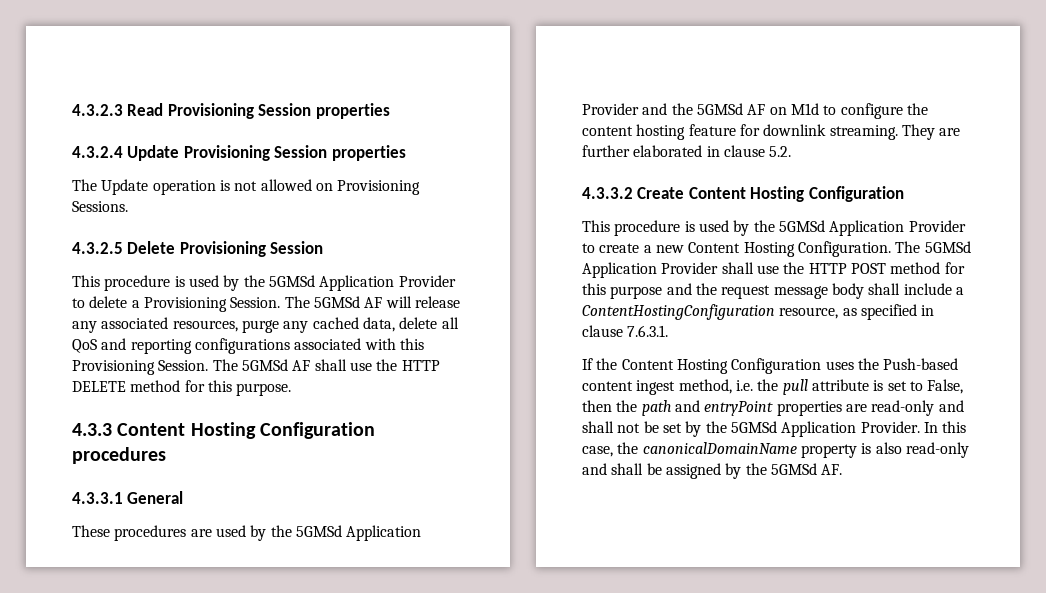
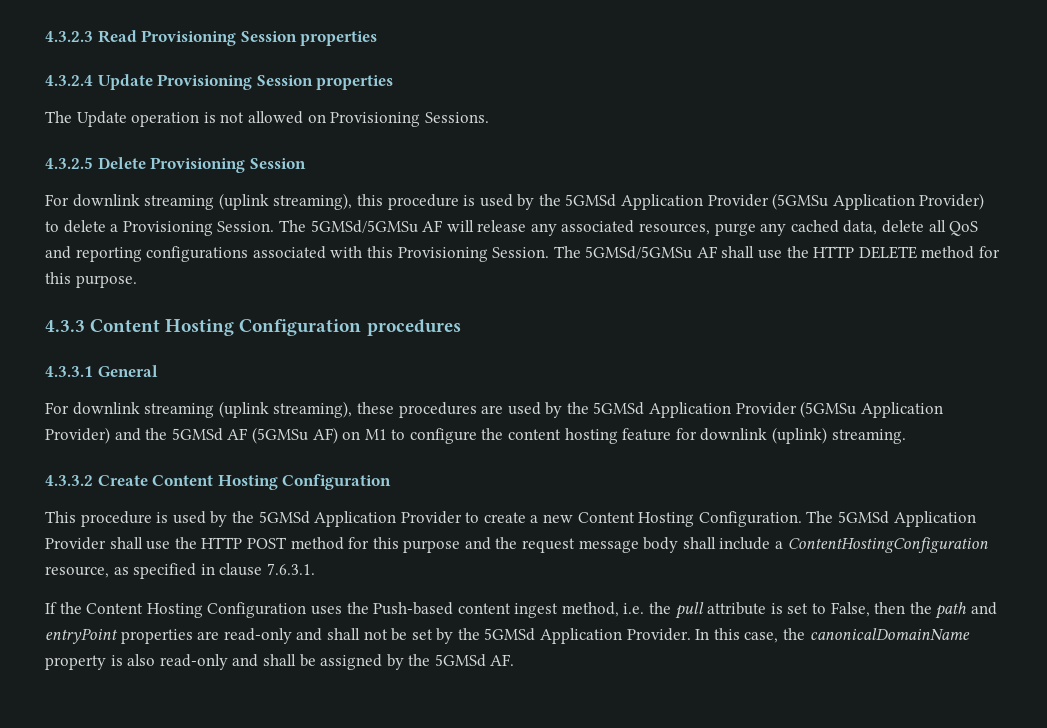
[72,275,456,291] This procedure is used by the 5GMSd Application Provider -> [45,193,985,210] For downlink streaming (uplink streaming), this procedure is used by the 5GMSd Application Provider (5GMSu Application Provider)
[313,296,360,308] 5GMSd -> [310,220,418,233] 5GMSd/5GMSu
[241,359,288,371] 5GMSd -> [585,246,693,259] 5GMSd/5GMSu
[72,525,110,537] These -> [45,401,394,418] For downlink streaming (uplink streaming), these
(639, 109) none -> [800,401,943,418] [45,427,110,444] (5GMSu Application Provider)
[769,103,819,115] on M1d -> [251,427,387,444] (5GMSu AF) on M1
(827, 130) none -> [772,427,828,444] (uplink)
[901,124,961,140] [582,145,792,157] They are further elaborated in clause 5.2. -> (906, 436) none

